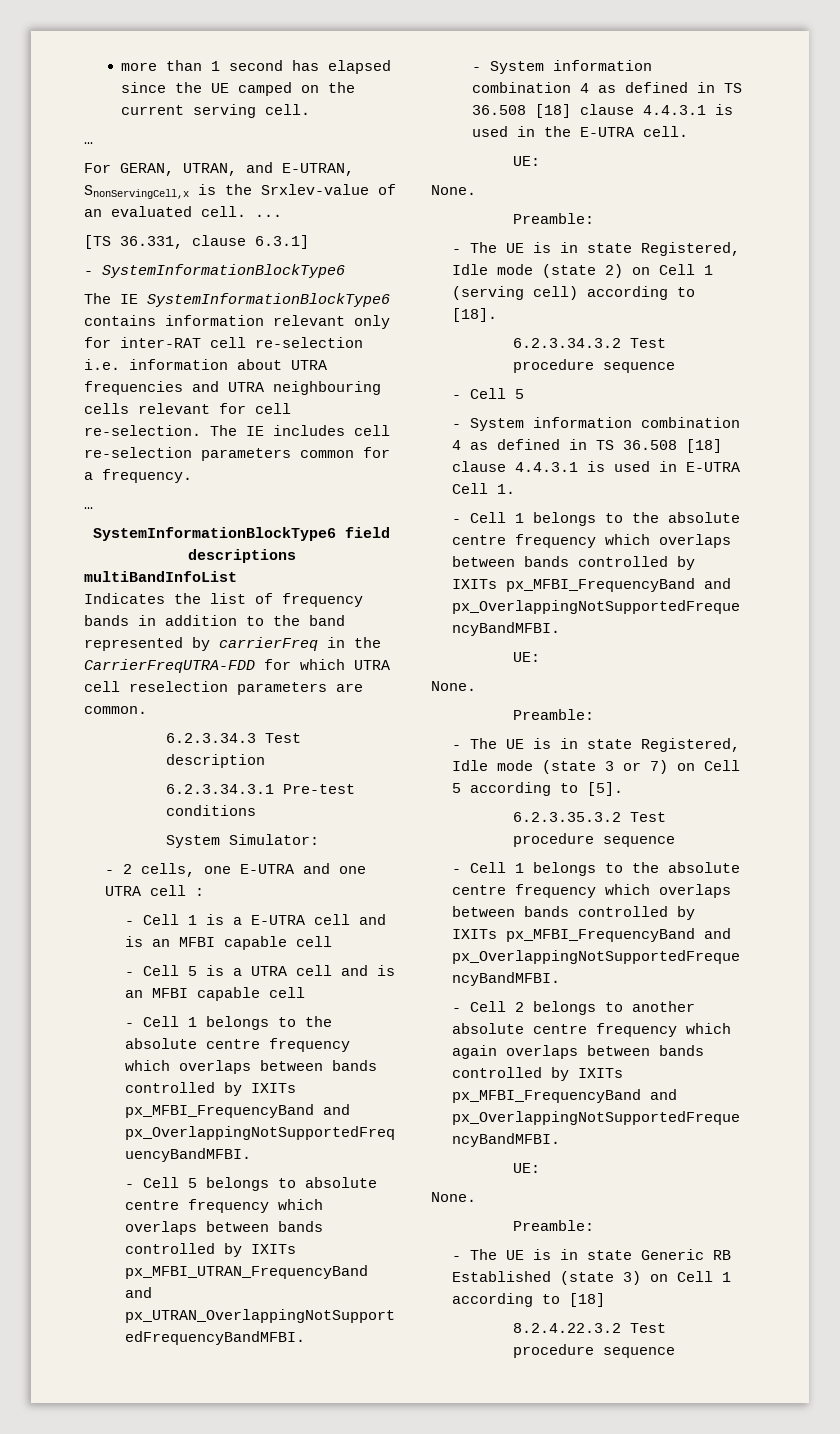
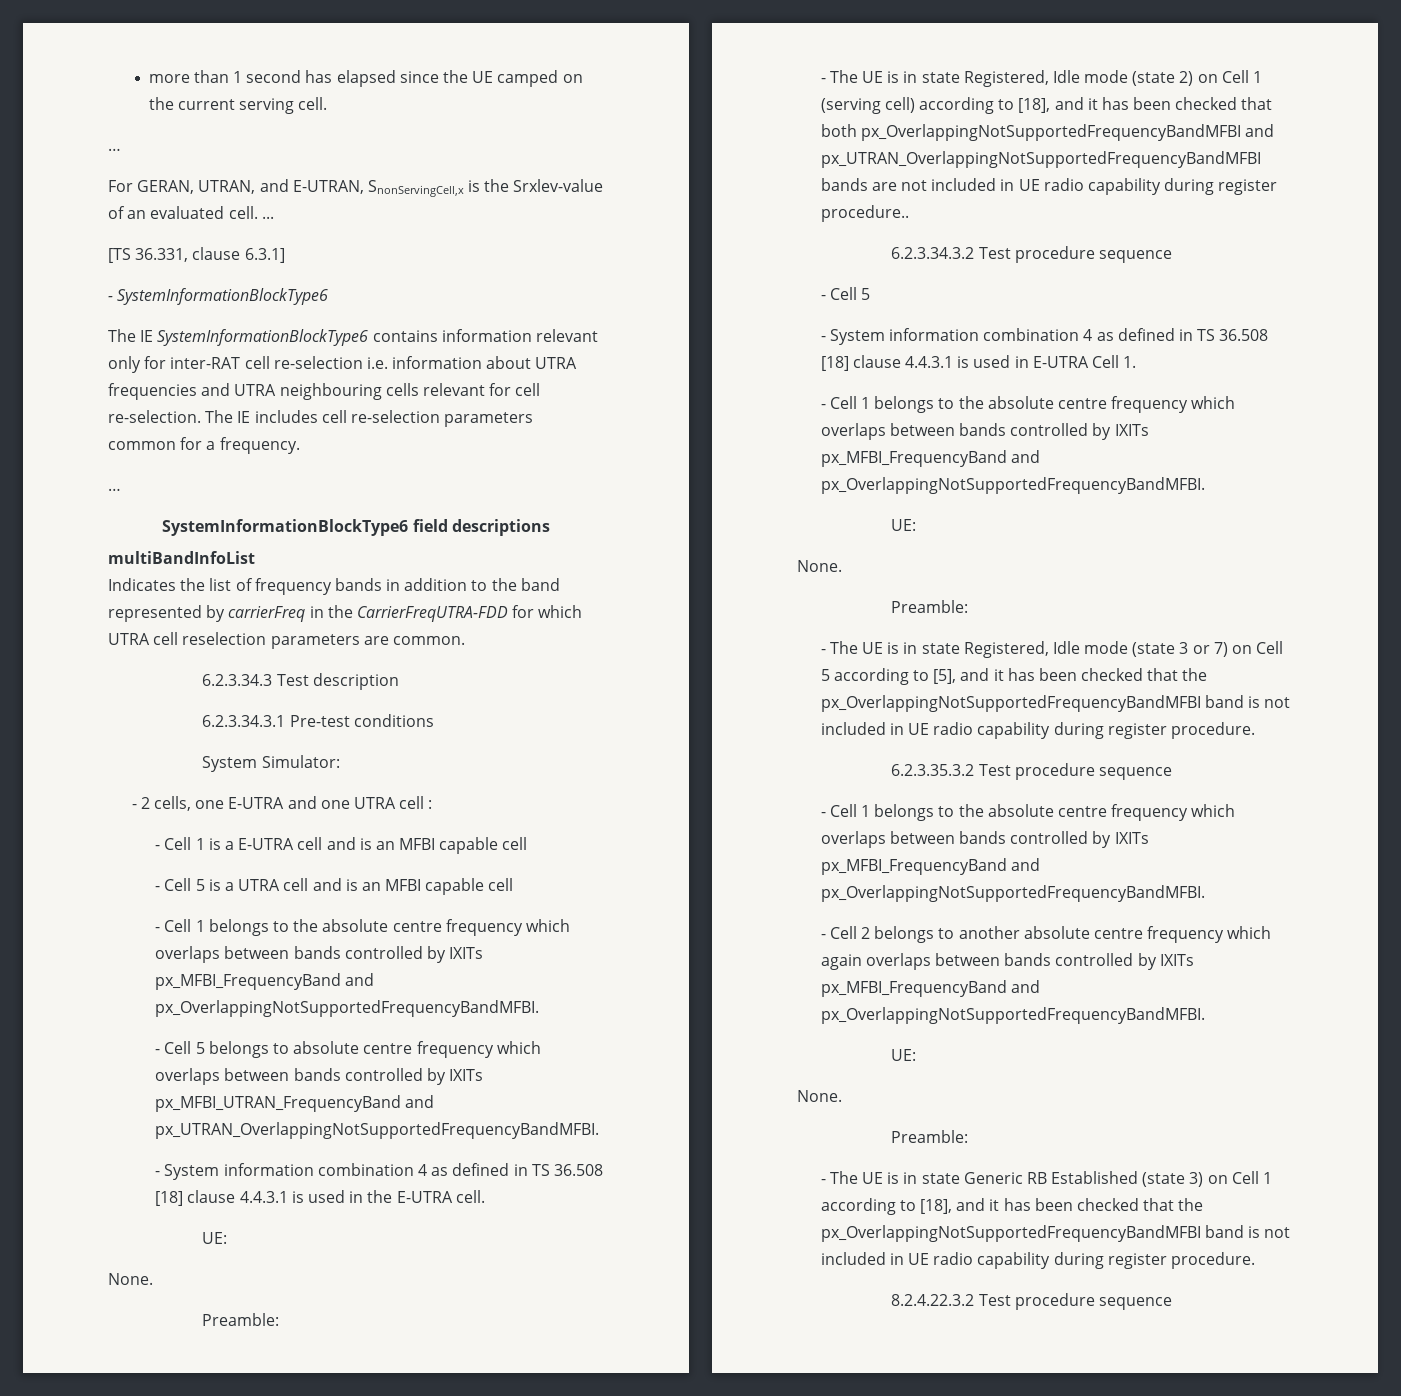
[451,308,497,322] [18]. -> [1018,97,1273,113] [820,124,1274,141] [820,151,1261,168] [820,178,1278,195] [820,205,909,222] [18], and it has been checked that both px_OverlappingNotSupportedFrequencyBandMFBI and px_UTRAN_OverlappingNotSupportedFrequencyBandMFBI bands are not included in UE radio capability during register procedure..
[586,782,623,796] [5]. -> [933,668,1208,684] [820,695,1291,712] [820,722,1255,739] [5], and it has been checked that the px_OverlappingNotSupportedFrequencyBandMFBI band is not included in UE radio capability during register procedure.
[568,1293,605,1307] [18] -> [919,1198,1204,1214] [820,1225,1291,1242] [820,1252,1255,1269] [18], and it has been checked that the px_OverlappingNotSupportedFrequencyBandMFBI band is not included in UE radio capability during register procedure.

